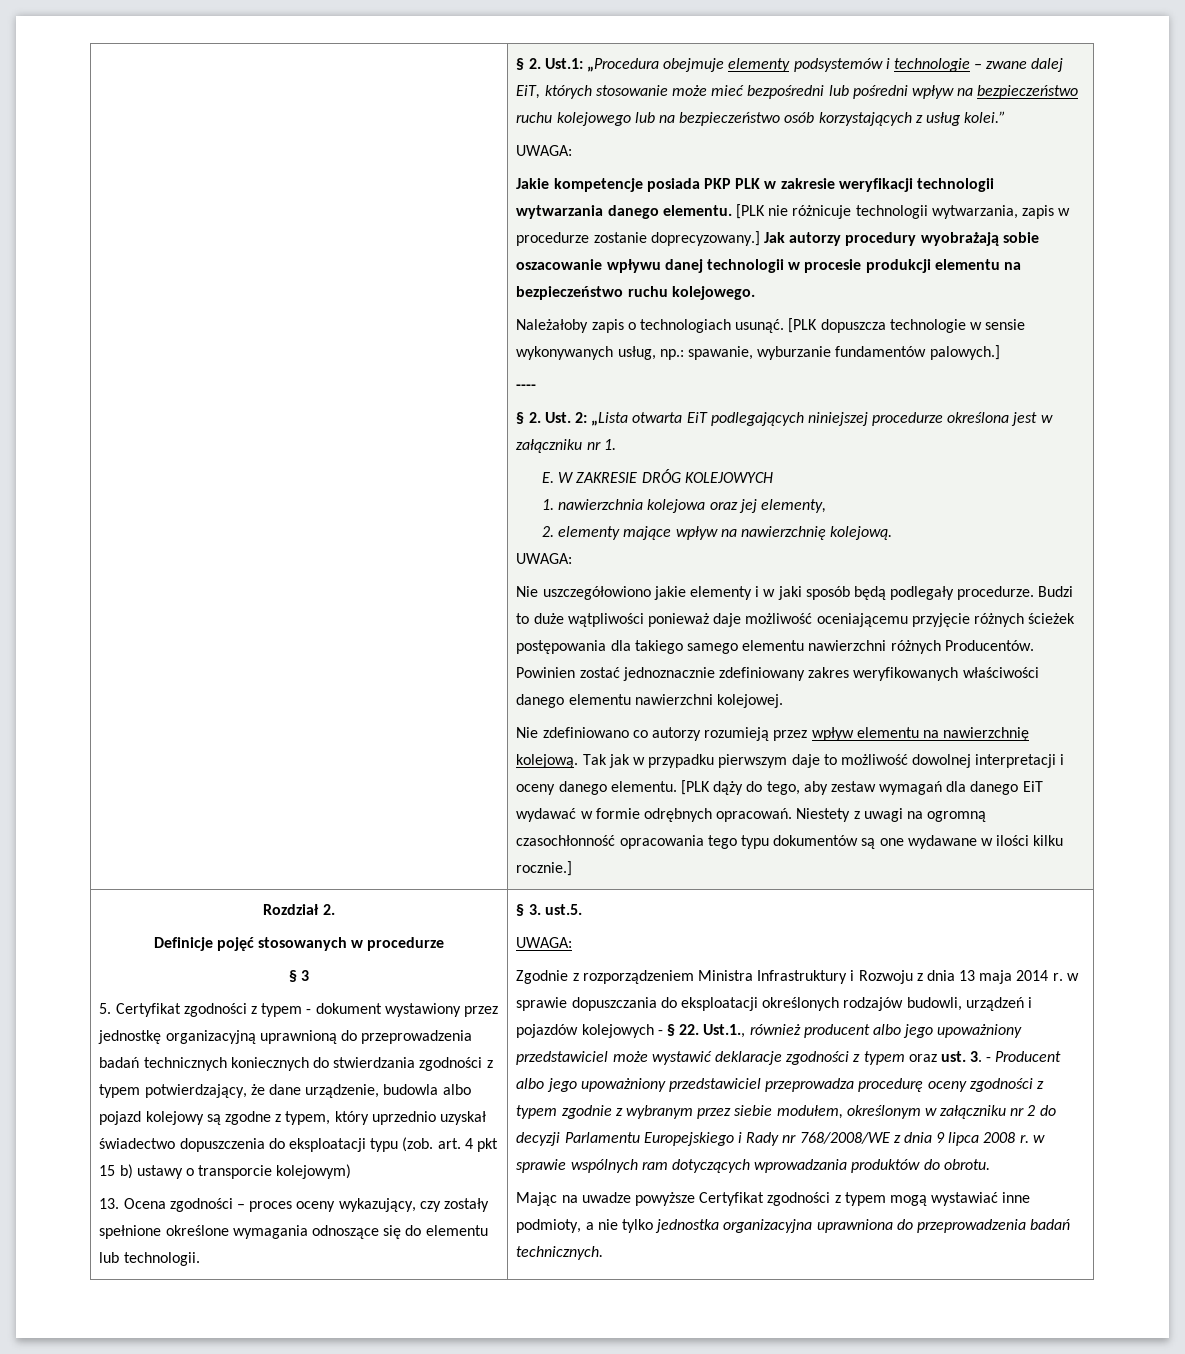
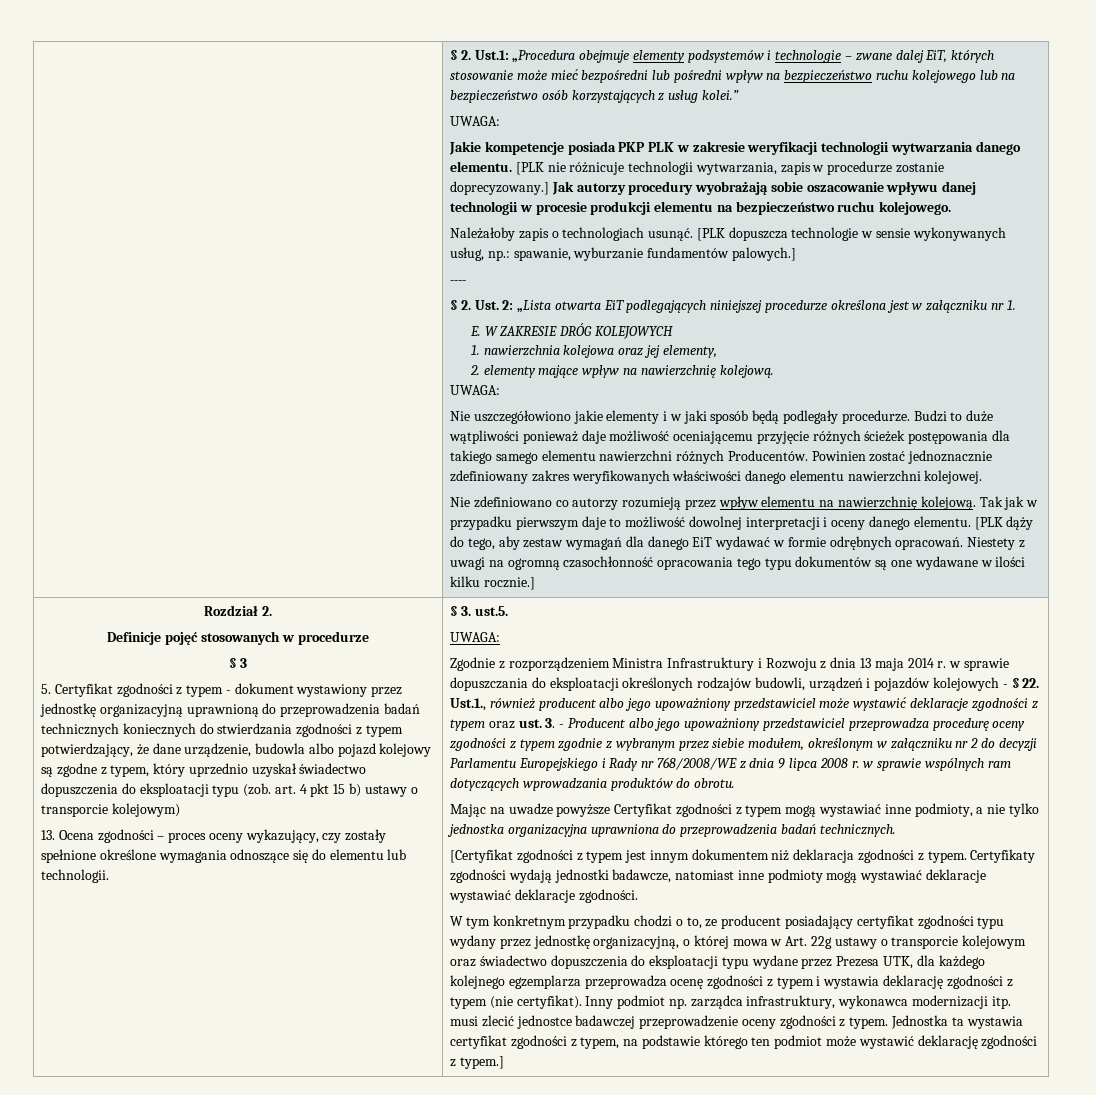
(604, 1253) none -> [450,849,1036,863] [450,869,987,883] [449,889,638,903] [450,915,1005,929] [449,935,1027,949] [450,955,985,969] [450,975,1013,989] [450,995,1011,1009] [450,1015,1023,1029] [450,1035,1038,1049] [450,1056,504,1069] // [Certyfikat zgodności z typem jest innym dokumentem niż deklaracja zgodności z typem. Certyfikaty zgodności wydają jednostki badawcze, natomiast inne podmioty mogą wystawiać deklaracje wystawiać deklaracje zgodności. // W tym konkretnym przypadku chodzi o to, ze producent posiadający certyfikat zgodności typu wydany przez jednostkę organizacyjną, o której mowa w Art. 22g ustawy o transporcie kolejowym oraz świadectwo dopuszczenia do eksploatacji typu wydane przez Prezesa UTK, dla każdego kolejnego egzemplarza przeprowadza ocenę zgodności z typem i wystawia deklarację zgodności z typem (nie certyfikat). Inny podmiot np. zarządca infrastruktury, wykonawca modernizacji itp. musi zlecić jednostce badawczej przeprowadzenie oceny zgodności z typem. Jednostka ta wystawia certyfikat zgodności z typem, na podstawie którego ten podmiot może wystawić deklarację zgodności z typem.]

